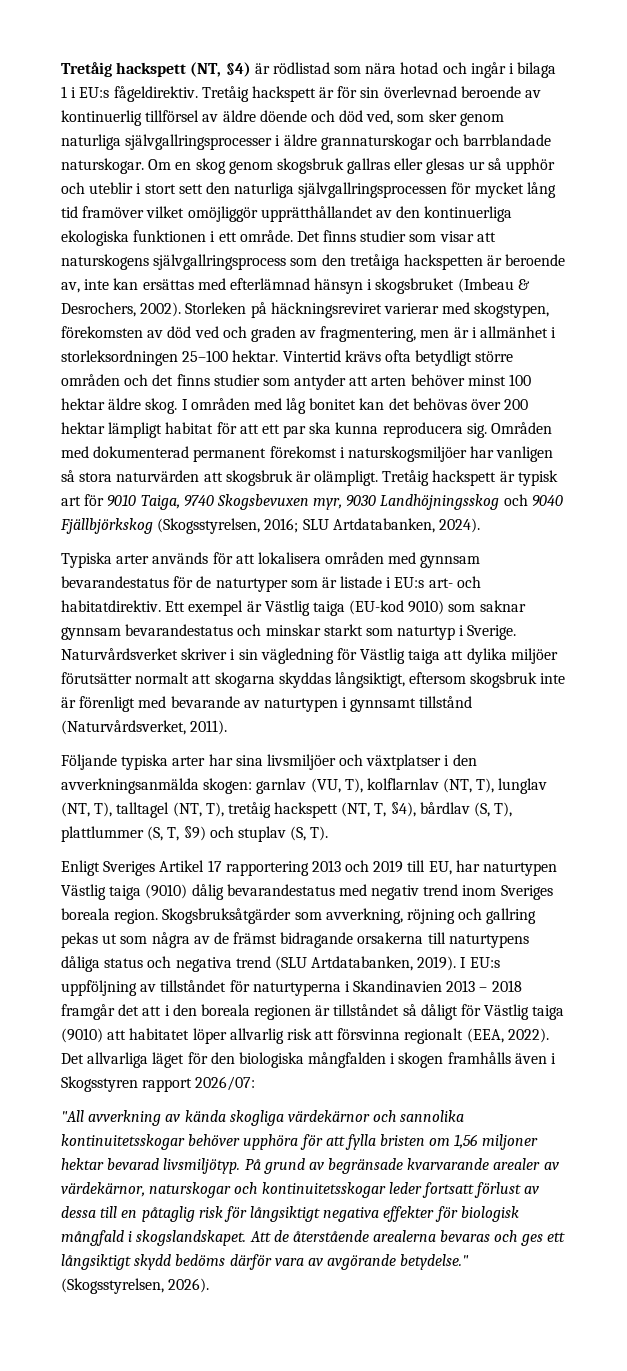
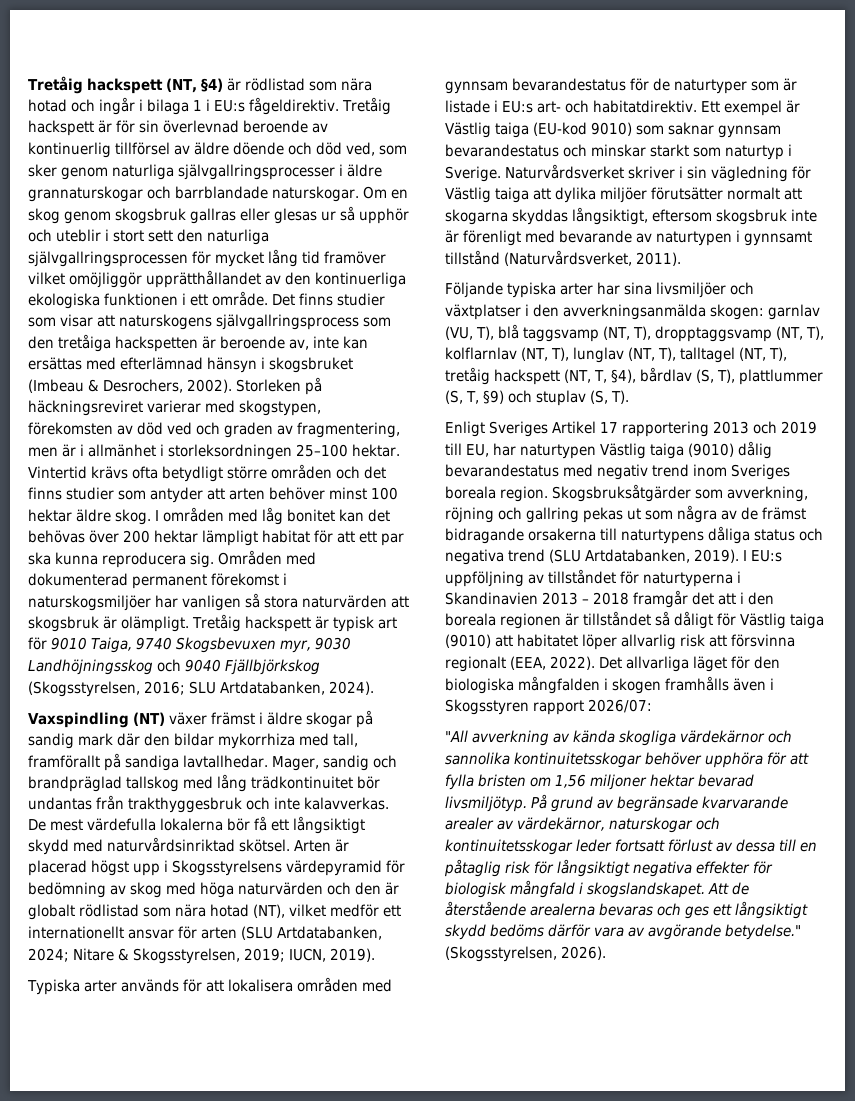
(480, 525) none -> [28,710,374,728] [28,733,359,749] [28,753,398,771] [28,774,381,792] [28,795,390,813] [28,816,366,834] [28,837,350,855] [28,860,406,876] [28,882,400,898] [28,904,402,920] [28,926,383,940] [28,948,376,964] // Vaxspindling (NT) växer främst i äldre skogar på sandig mark där den bildar mykorrhiza med tall, framförallt på sandiga lavtallhedar. Mager, sandig och brandpräglad tallskog med lång trädkontinuitet bör undantas från trakthyggesbruk och inte kalavverkas. De mest värdefulla lokalerna bör få ett långsiktigt skydd med naturvårdsinriktad skötsel. Arten är placerad högst upp i Skogsstyrelsens värdepyramid för bedömning av skog med höga naturvärden och den är globalt rödlistad som nära hotad (NT), vilket medför ett internationellt ansvar för arten (SLU Artdatabanken, 2024; Nitare & Skogsstyrelsen, 2019; IUCN, 2019).
(363, 785) none -> [498,324,825,342] blå taggsvamp (NT, T), dropptaggsvamp (NT, T),

